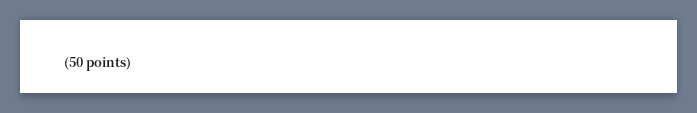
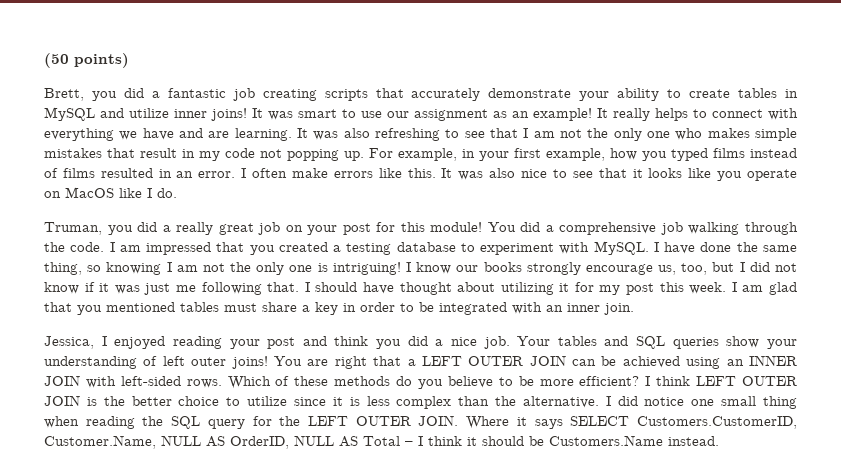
(132, 64) none -> [44,88,798,101] [44,107,798,121] [44,128,798,141] [44,148,797,161] [44,168,797,181] [44,187,177,198] [44,222,798,235] [44,241,798,255] [44,262,797,275] [44,282,798,295] [44,302,634,315] [44,336,798,349] [44,355,798,369] [44,375,798,389] [44,395,798,409] [44,415,797,429] [44,435,719,449] // Brett, you did a fantastic job creating scripts that accurately demonstrate your ability to create tables in MySQL and utilize inner joins! It was smart to use our assignment as an example! It really helps to connect with everything we have and are learning. It was also refreshing to see that I am not the only one who makes simple mistakes that result in my code not popping up. For example, in your first example, how you typed films instead of films resulted in an error. I often make errors like this. It was also nice to see that it looks like you operate on MacOS like I do. // Truman, you did a really great job on your post for this module! You did a comprehensive job walking through the code. I am impressed that you created a testing database to experiment with MySQL. I have done the same thing, so knowing I am not the only one is intriguing! I know our books strongly encourage us, too, but I did not know if it was just me following that. I should have thought about utilizing it for my post this week. I am glad that you mentioned tables must share a key in order to be integrated with an inner join. // Jessica, I enjoyed reading your post and think you did a nice job. Your tables and SQL queries show your understanding of left outer joins! You are right that a LEFT OUTER JOIN can be achieved using an INNER JOIN with left-sided rows. Which of these methods do you believe to be more efficient? I think LEFT OUTER JOIN is the better choice to utilize since it is less complex than the alternative. I did notice one small thing when reading the SQL query for the LEFT OUTER JOIN. Where it says SELECT Customers.CustomerID, Customer.Name, NULL AS OrderID, NULL AS Total – I think it should be Customers.Name instead.

